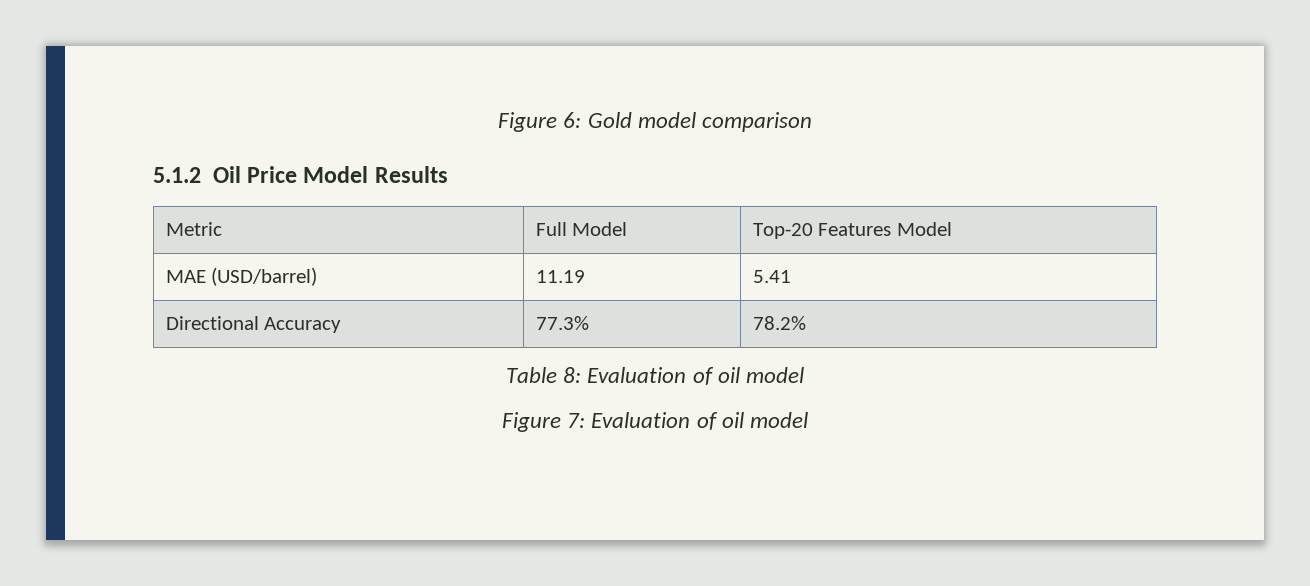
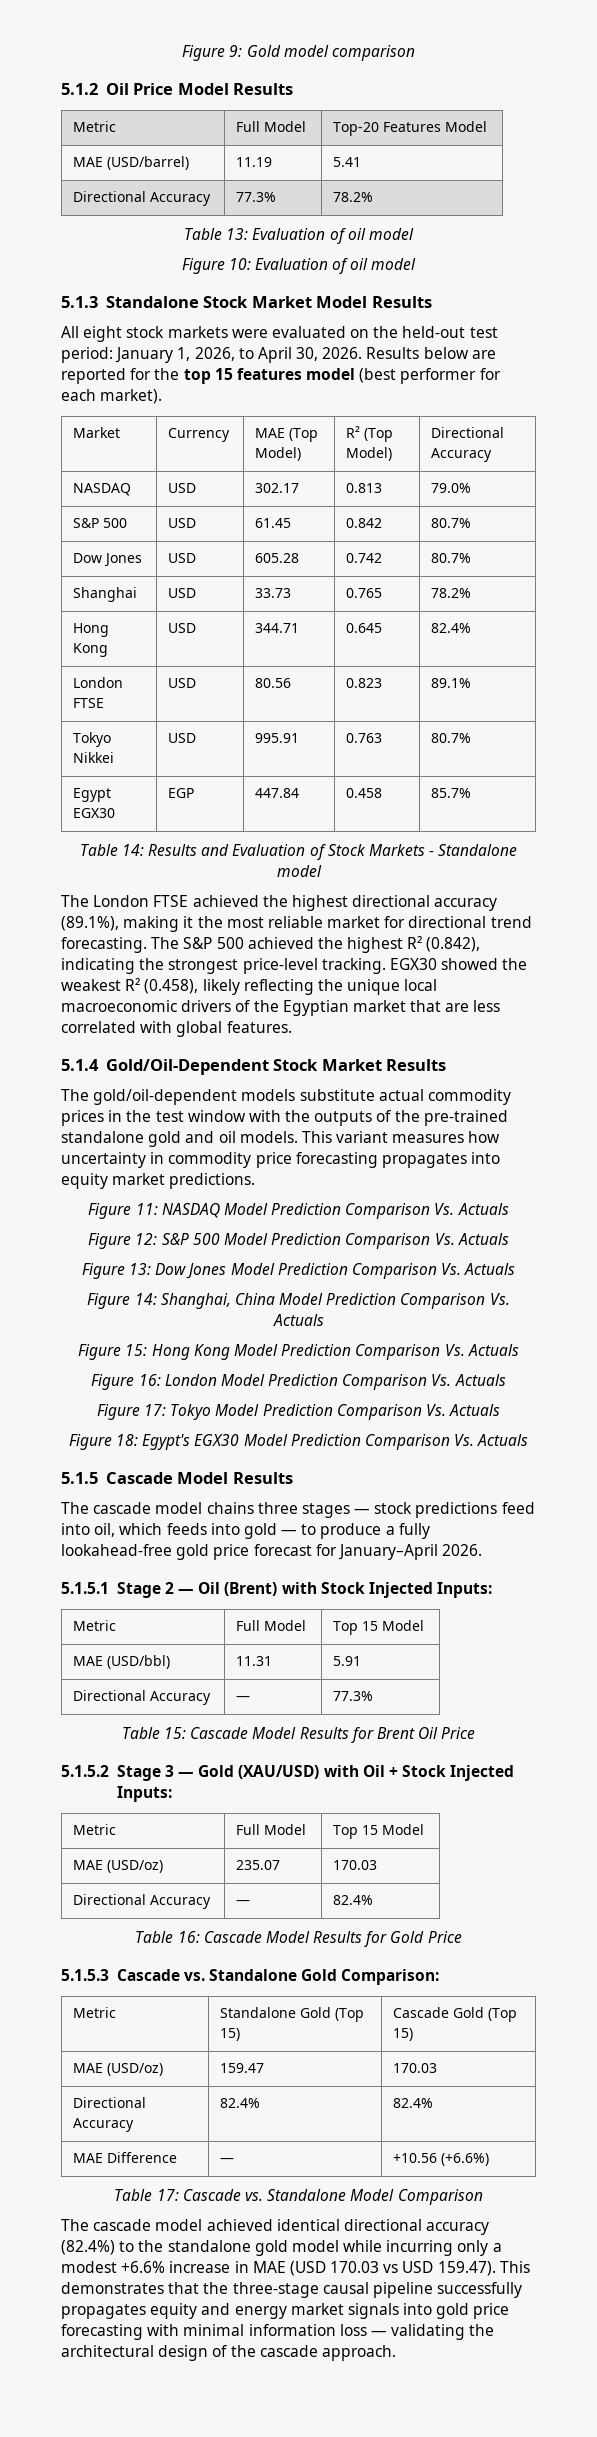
[498,112,582,132] Figure 6: -> [182,45,243,61] Figure 9:
[563,367,582,383] 8: -> [226,228,249,240] 13:
[567,412,809,430] 7: Evaluation of oil model -> [228,258,417,274] [61,296,432,308] [61,326,498,342] [61,347,496,363] [61,368,501,384] [61,389,163,404] [73,427,121,438] [168,428,231,442] [255,428,319,442] [255,447,302,461] [346,426,394,442] [346,447,393,461] [431,427,505,438] [431,448,493,462] [73,483,132,496] [168,483,197,493] [255,483,300,493] [346,483,383,493] [431,483,472,493] [73,518,128,528] [168,518,197,528] [255,518,292,528] [346,518,383,528] [431,518,472,528] [73,553,143,567] [168,553,197,563] [255,553,300,563] [346,553,383,563] [431,553,472,563] [73,587,138,602] [168,588,197,598] [255,588,292,598] [346,588,383,598] [431,588,472,598] [73,623,110,637] [73,643,109,657] [168,623,197,633] [255,623,300,633] [346,623,383,633] [431,623,472,633] [73,677,124,688] [73,698,105,708] [168,678,197,688] [255,678,292,688] [346,678,383,688] [431,678,472,688] [73,732,112,747] [73,752,115,763] [168,733,197,743] [255,733,300,743] [346,733,383,743] [431,733,472,743] [73,788,112,802] [73,808,116,818] [168,788,195,798] [255,788,300,798] [346,788,383,798] [431,788,472,798] [79,844,518,860] [276,865,322,877] [61,895,498,911] [61,916,532,932] [61,936,481,953] [61,958,528,974] [61,978,438,995] [61,1000,501,1016] [61,1021,292,1037] [61,1059,447,1075] [61,1089,511,1105] [61,1110,508,1126] [61,1131,501,1147] [61,1152,501,1168] [61,1173,256,1189] [88,1203,509,1219] [88,1233,509,1249] [81,1263,516,1279] [87,1293,510,1309] [272,1314,324,1326] [78,1344,519,1360] [91,1374,506,1390] [96,1404,501,1420] [68,1434,529,1450] [61,1472,293,1484] [61,1502,535,1518] [61,1523,430,1539] [61,1544,483,1560] [61,1582,493,1598] [73,1620,117,1631] [236,1620,307,1631] [333,1620,425,1635] [73,1655,171,1669] [236,1656,273,1666] [333,1656,362,1666] [73,1690,212,1705] [236,1696,251,1701] [333,1691,374,1701] [121,1727,476,1743] [61,1765,515,1781] [116,1786,172,1802] [73,1824,117,1835] [236,1824,307,1835] [333,1824,425,1839] [73,1860,164,1873] [236,1860,281,1870] [333,1860,378,1870] [73,1894,212,1909] [236,1900,251,1905] [333,1895,374,1905] [135,1931,462,1947] [61,1969,440,1985] [73,2007,117,2018] [220,2007,365,2022] [220,2028,241,2041] [393,2007,518,2022] [393,2028,414,2041] [73,2063,164,2076] [220,2063,265,2073] [393,2063,438,2073] [73,2097,147,2108] [73,2118,135,2132] [220,2098,261,2108] [393,2098,434,2108] [73,2152,178,2163] [220,2158,235,2163] [393,2153,490,2166] [114,2189,483,2205] [61,2219,490,2235] [61,2240,502,2256] [61,2261,530,2276] [61,2282,523,2298] [61,2303,510,2319] [61,2324,495,2340] [61,2345,396,2361] 10: Evaluation of oil model // 5.1.3 Standalone Stock Market Model Results // All eight stock markets were evaluated on the held-out test period: January 1, 2026, to April 30, 2026. Results below are reported for the top 15 features model (best performer for each market). // Market | Currency | MAE (Top Model) | R² (Top Model) | Directional Accuracy // NASDAQ | USD | 302.17 | 0.813 | 79.0% // S&P 500 | USD | 61.45 | 0.842 | 80.7% // Dow Jones | USD | 605.28 | 0.742 | 80.7% // Shanghai | USD | 33.73 | 0.765 | 78.2% // Hong Kong | USD | 344.71 | 0.645 | 82.4% // London FTSE | USD | 80.56 | 0.823 | 89.1% // Tokyo Nikkei | USD | 995.91 | 0.763 | 80.7% // Egypt EGX30 | EGP | 447.84 | 0.458 | 85.7% // Table 14: Results and Evaluation of Stock Markets - Standalone model // The London FTSE achieved the highest directional accuracy (89.1%), making it the most reliable market for directional trend forecasting. The S&P 500 achieved the highest R² (0.842), indicating the strongest price-level tracking. EGX30 showed the weakest R² (0.458), likely reflecting the unique local macroeconomic drivers of the Egyptian market that are less correlated with global features. // 5.1.4 Gold/Oil-Dependent Stock Market Results // The gold/oil-dependent models substitute actual commodity prices in the test window with the outputs of the pre-trained standalone gold and oil models. This variant measures how uncertainty in commodity price forecasting propagates into equity market predictions. // Figure 11: NASDAQ Model Prediction Comparison Vs. Actuals // Figure 12: S&P 500 Model Prediction Comparison Vs. Actuals // Figure 13: Dow Jones Model Prediction Comparison Vs. Actuals // Figure 14: Shanghai, China Model Prediction Comparison Vs. Actuals // Figure 15: Hong Kong Model Prediction Comparison Vs. Actuals // Figure 16: London Model Prediction Comparison Vs. Actuals // Figure 17: Tokyo Model Prediction Comparison Vs. Actuals // Figure 18: Egypt's EGX30 Model Prediction Comparison Vs. Actuals // 5.1.5 Cascade Model Results // The cascade model chains three stages — stock predictions feed into oil, which feeds into gold — to produce a fully lookahead-free gold price forecast for January–April 2026. // 5.1.5.1 Stage 2 — Oil (Brent) with Stock Injected Inputs: // Metric | Full Model | Top 15 Model // MAE (USD/bbl) | 11.31 | 5.91 // Directional Accuracy | — | 77.3% // Table 15: Cascade Model Results for Brent Oil Price // 5.1.5.2 Stage 3 — Gold (XAU/USD) with Oil + Stock Injected Inputs: // Metric | Full Model | Top 15 Model // MAE (USD/oz) | 235.07 | 170.03 // Directional Accuracy | — | 82.4% // Table 16: Cascade Model Results for Gold Price // 5.1.5.3 Cascade vs. Standalone Gold Comparison: // Metric | Standalone Gold (Top 15) | Cascade Gold (Top 15) // MAE (USD/oz) | 159.47 | 170.03 // Directional Accuracy | 82.4% | 82.4% // MAE Difference | — | +10.56 (+6.6%) // Table 17: Cascade vs. Standalone Model Comparison // The cascade model achieved identical directional accuracy (82.4%) to the standalone gold model while incurring only a modest +6.6% increase in MAE (USD 170.03 vs USD 159.47). This demonstrates that the three-stage causal pipeline successfully propagates equity and energy market signals into gold price forecasting with minimal information loss — validating the architectural design of the cascade approach.

